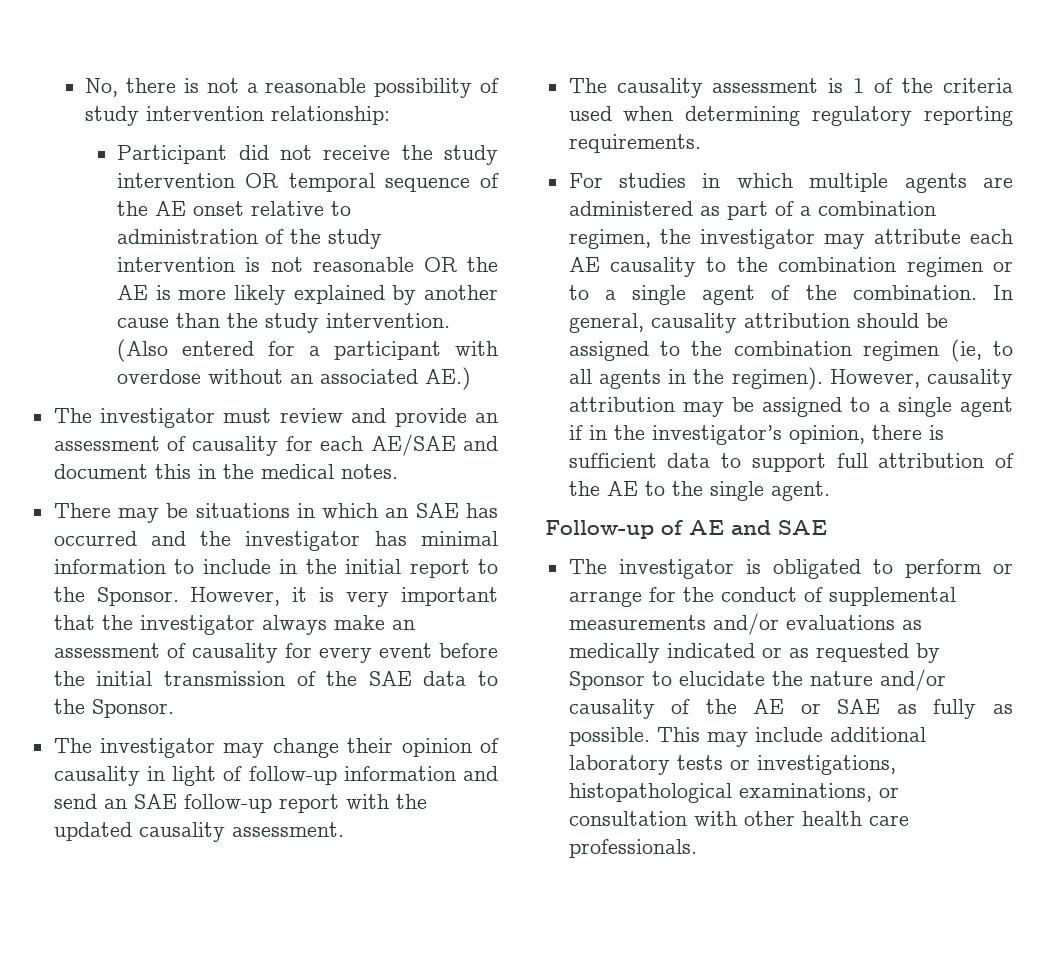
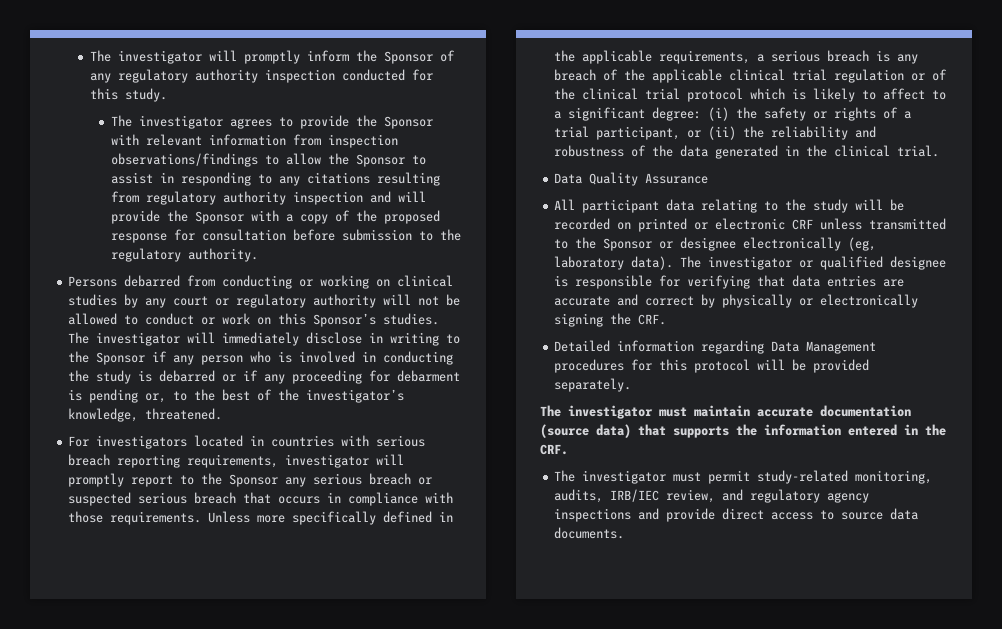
[85,78,499,98] [85,106,391,126] [117,145,498,165] [117,173,499,192] [117,201,352,216] [117,229,383,249] [117,257,499,272] [117,285,499,305] [117,313,451,333] [117,339,499,362] [117,367,472,390] [53,408,498,428] [53,434,498,456] [53,464,398,479] [53,503,498,523] [53,531,498,551] [53,559,499,578] [53,587,498,607] [53,615,415,635] [53,643,499,663] [53,671,498,686] [53,699,174,718] [53,738,499,758] [53,766,498,786] [53,794,427,813] [53,822,344,842] [568,78,1013,98] [568,106,1013,126] [568,134,701,153] [568,173,1013,193] [568,201,936,220] [568,229,1013,249] [568,257,1013,277] [568,285,1013,305] [568,313,948,333] [568,339,1013,362] [568,367,1013,390] [568,397,1013,417] [568,425,944,445] [568,453,1014,472] [568,481,830,501] [545,520,827,539] [568,559,1013,579] [568,587,956,607] [568,613,922,635] [568,643,940,663] [568,669,946,691] [568,699,1013,719] [568,727,926,747] [568,755,896,775] [568,783,899,803] [568,811,909,826] [568,839,697,858] No, there is not a reasonable possibility of study intervention relationship: // Participant did not receive the study intervention OR temporal sequence of the AE onset relative to administration of the study intervention is not reasonable OR the AE is more likely explained by another cause than the study intervention. (Also entered for a participant with overdose without an associated AE.) // The investigator must review and provide an assessment of causality for each AE/SAE and document this in the medical notes. // There may be situations in which an SAE has occurred and the investigator has minimal information to include in the initial report to the Sponsor. However, it is very important that the investigator always make an assessment of causality for every event before the initial transmission of the SAE data to the Sponsor. // The investigator may change their opinion of causality in light of follow-up information and send an SAE follow-up report with the updated causality assessment. // The causality assessment is 1 of the criteria used when determining regulatory reporting requirements. // For studies in which multiple agents are administered as part of a combination regimen, the investigator may attribute each AE causality to the combination regimen or to a single agent of the combination. In general, causality attribution should be assigned to the combination regimen (ie, to all agents in the regimen). However, causality attribution may be assigned to a single agent if in the investigator’s opinion, there is sufficient data to support full attribution of the AE to the single agent. // Follow-up of AE and SAE // The investigator is obligated to perform or arrange for the conduct of supplemental measurements and/or evaluations as medically indicated or as requested by Sponsor to elucidate the nature and/or causality of the AE or SAE as fully as possible. This may include additional laboratory tests or investigations, histopathological examinations, or consultation with other health care professionals. -> [89,50,455,64] [89,69,433,83] [89,88,167,102] [110,115,433,129] [110,134,398,148] [110,153,426,167] [110,172,440,186] [110,191,426,205] [110,210,440,224] [110,229,461,243] [110,248,258,262] [68,275,454,289] [68,294,461,308] [68,313,440,327] [68,332,461,346] [68,351,454,365] [68,370,461,384] [68,389,405,403] [68,408,223,422] [68,435,426,449] [68,454,405,468] [68,473,433,487] [68,492,454,506] [68,511,454,525] [554,50,919,64] [554,69,948,83] [554,88,947,102] [554,107,912,121] [554,126,877,140] [554,145,940,159] [554,172,709,186] [554,199,905,213] [554,218,947,232] [554,237,877,251] [554,256,947,270] [554,275,905,289] [554,294,919,308] [554,313,667,327] [554,340,877,354] [554,359,870,373] [554,378,632,392] [540,405,911,419] [540,424,946,438] [540,444,568,455] [554,470,933,484] [554,489,870,503] [554,508,919,522] [554,527,625,539] The investigator will promptly inform the Sponsor of any regulatory authority inspection conducted for this study. // The investigator agrees to provide the Sponsor with relevant information from inspection observations/findings to allow the Sponsor to assist in responding to any citations resulting from regulatory authority inspection and will provide the Sponsor with a copy of the proposed response for consultation before submission to the regulatory authority. // Persons debarred from conducting or working on clinical studies by any court or regulatory authority will not be allowed to conduct or work on this Sponsor’s studies. The investigator will immediately disclose in writing to the Sponsor if any person who is involved in conducting the study is debarred or if any proceeding for debarment is pending or, to the best of the investigator’s knowledge, threatened. // For investigators located in countries with serious breach reporting requirements, investigator will promptly report to the Sponsor any serious breach or suspected serious breach that occurs in compliance with those requirements. Unless more specifically defined in the applicable requirements, a serious breach is any breach of the applicable clinical trial regulation or of the clinical trial protocol which is likely to affect to a significant degree: (i) the safety or rights of a trial participant, or (ii) the reliability and robustness of the data generated in the clinical trial. // Data Quality Assurance // All participant data relating to the study will be recorded on printed or electronic CRF unless transmitted to the Sponsor or designee electronically (eg, laboratory data). The investigator or qualified designee is responsible for verifying that data entries are accurate and correct by physically or electronically signing the CRF. // Detailed information regarding Data Management procedures for this protocol will be provided separately. // The investigator must maintain accurate documentation (source data) that supports the information entered in the CRF. // The investigator must permit study-related monitoring, audits, IRB/IEC review, and regulatory agency inspections and provide direct access to source data documents.

